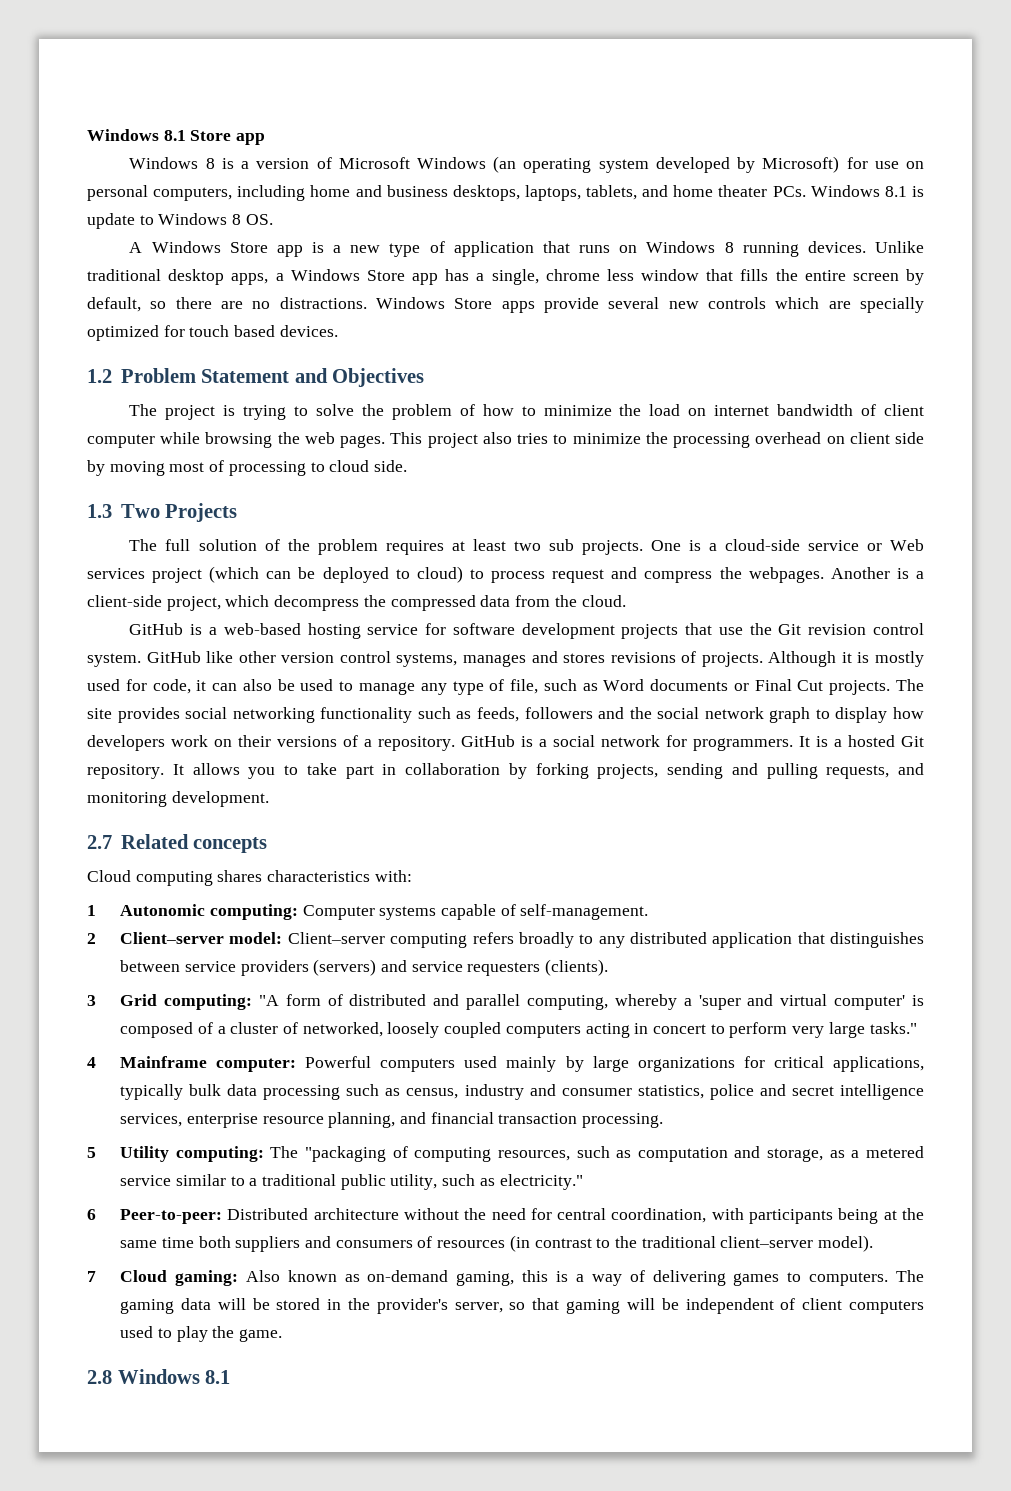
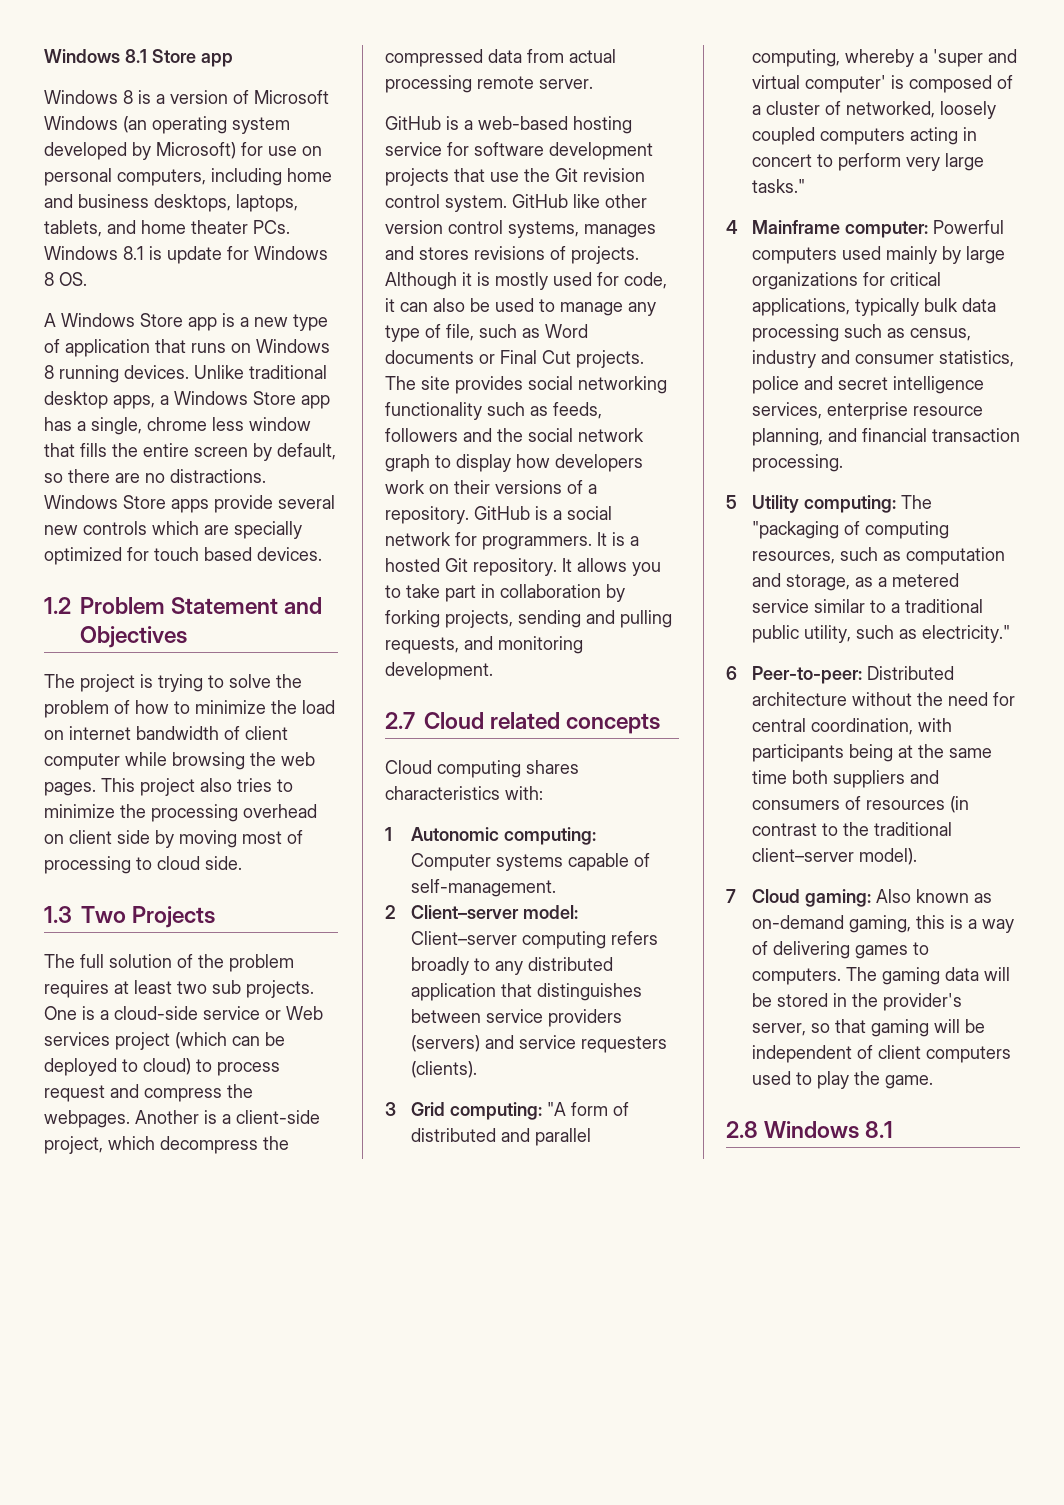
[139,215,154,225] to -> [227,246,249,260] for
[554,595,626,607] the cloud. -> [569,49,616,63] [385,75,593,93] actual processing remote server.
[120,834,189,849] Related -> [424,712,561,729] Cloud related

